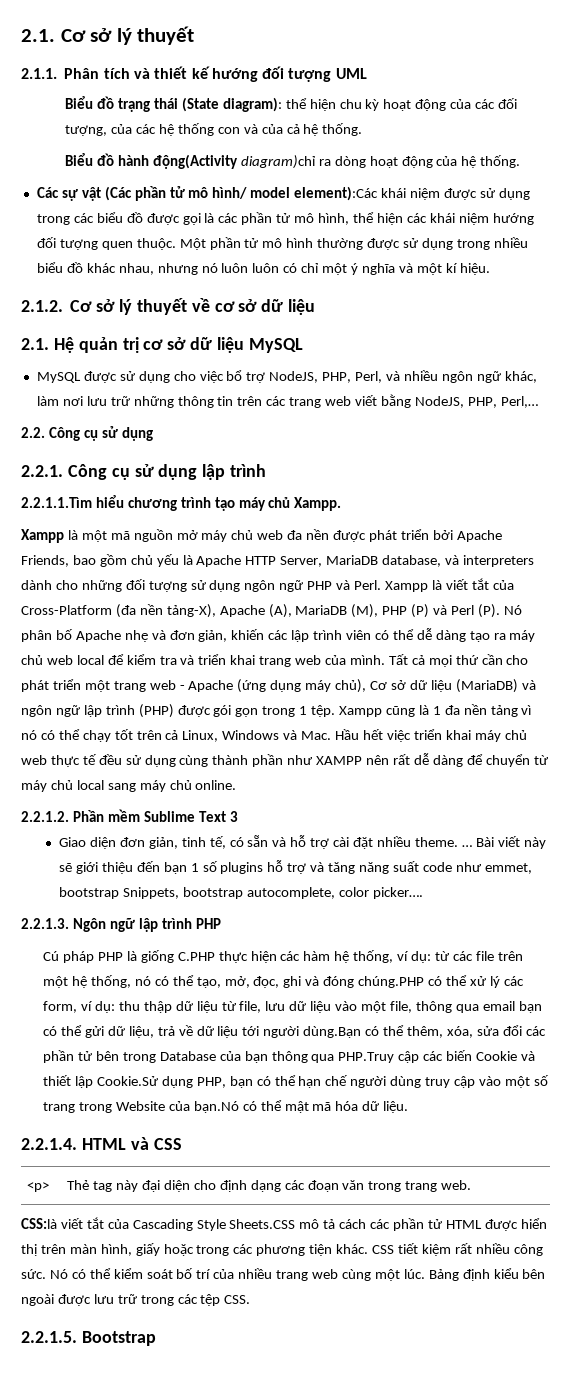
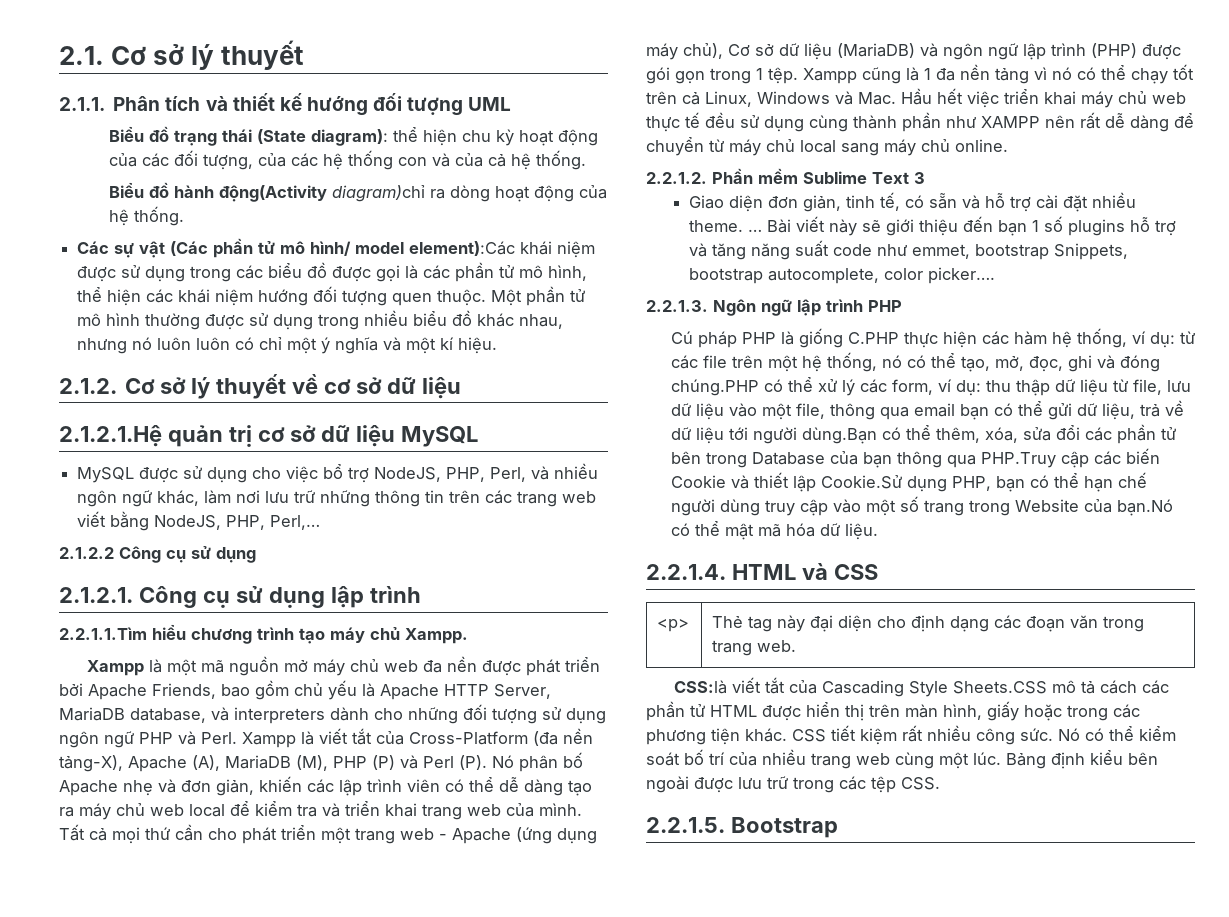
[21,337,74,353] 2.1. Hệ -> [59,425,162,447] 2.1.2.1.Hệ
[21,427,45,438] 2.2. -> [59,547,114,559] 2.1.2.2
[21,465,63,477] 2.2.1. -> [59,587,133,603] 2.1.2.1.

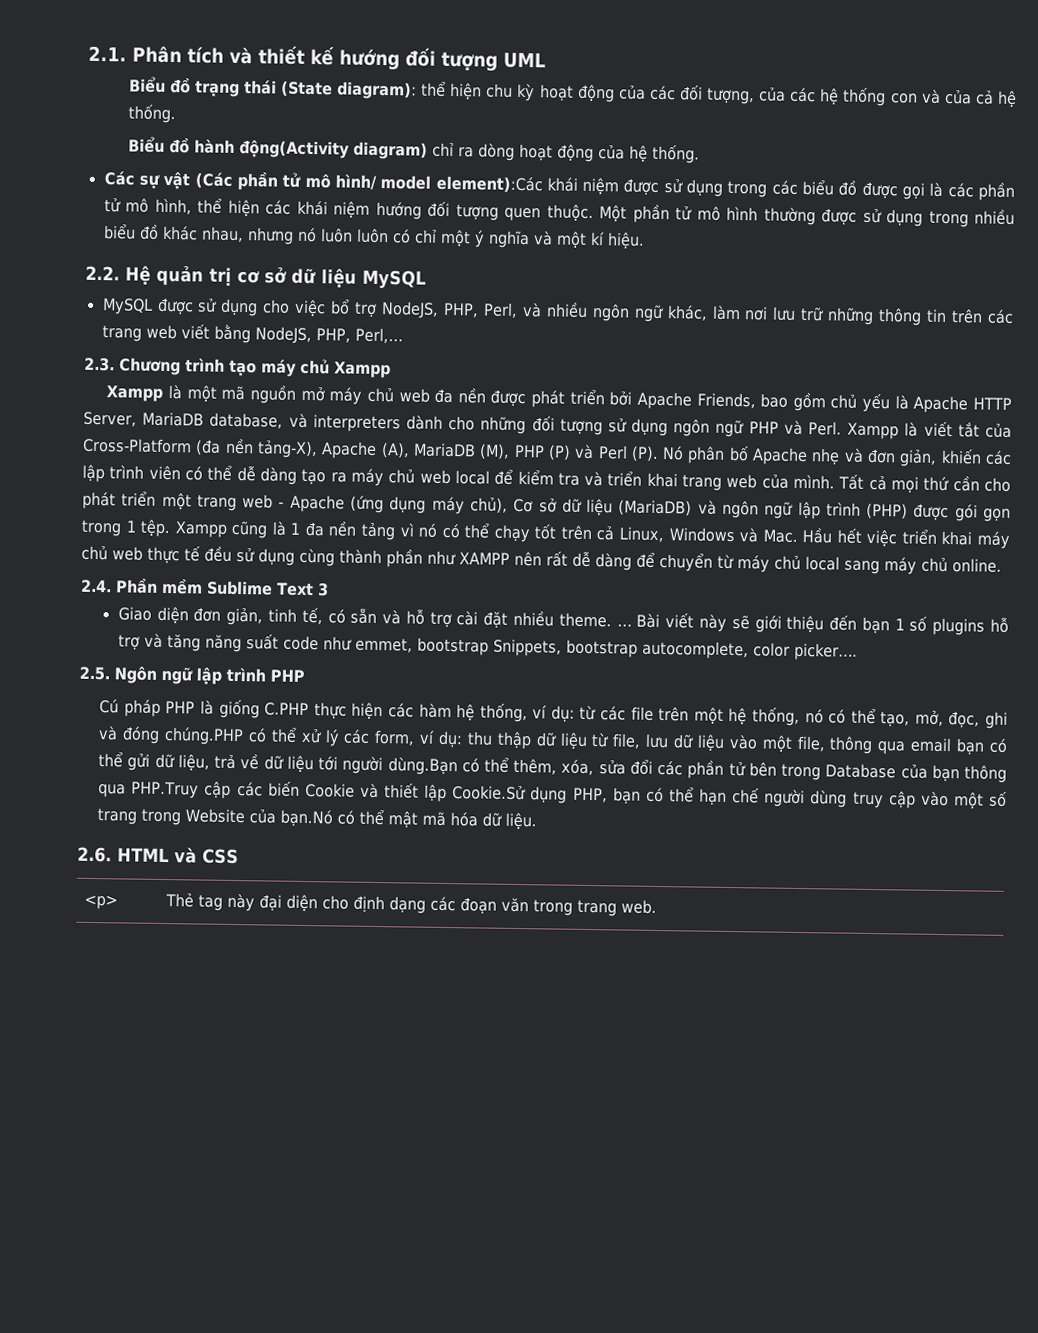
[111,40,305,70] [59,97,105,111] Cơ sở lý thuyết // 2.1.1. -> (127, 53) none
[331,185,425,202] diagram)chỉ -> [352,141,454,160] diagram) chỉ
[59,374,461,399] [59,425,162,447] 2.1.2. Cơ sở lý thuyết về cơ sở dữ liệu // 2.1.2.1.Hệ -> [85,265,151,285] 2.2. Hệ
[59,546,256,563] [59,586,421,608] [59,624,252,644] 2.1.2.2 Công cụ sử dụng // 2.1.2.1. Công cụ sử dụng lập trình // 2.2.1.1.Tìm hiểu chương -> [84,357,181,376] 2.3. Chương
[405,628,468,644] Xampp. -> [334,361,391,379] Xampp
[646,172,707,184] 2.2.1.2. -> [81,579,112,593] 2.4.
[646,300,708,312] 2.2.1.3. -> [79,666,110,681] 2.5.
[646,564,726,580] 2.2.1.4. -> [77,846,112,863] 2.6.
[673,677,1169,697] [646,701,1140,721] [646,725,1176,745] [646,749,1158,769] [646,776,940,793] [646,817,838,838] // CSS:là viết tắt của Cascading Style Sheets.CSS mô tả cách các phần tử HTML được hiển thị trên màn hình, giấy hoặc trong các phương tiện khác. CSS tiết kiệm rất nhiều công sức. Nó có thể kiểm soát bố trí của nhiều trang web cùng một lúc. Bảng định kiểu bên ngoài được lưu trữ trong các tệp CSS. // 2.2.1.5. Bootstrap -> (658, 906) none

